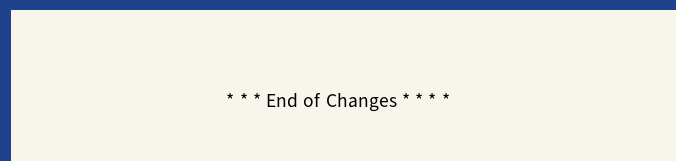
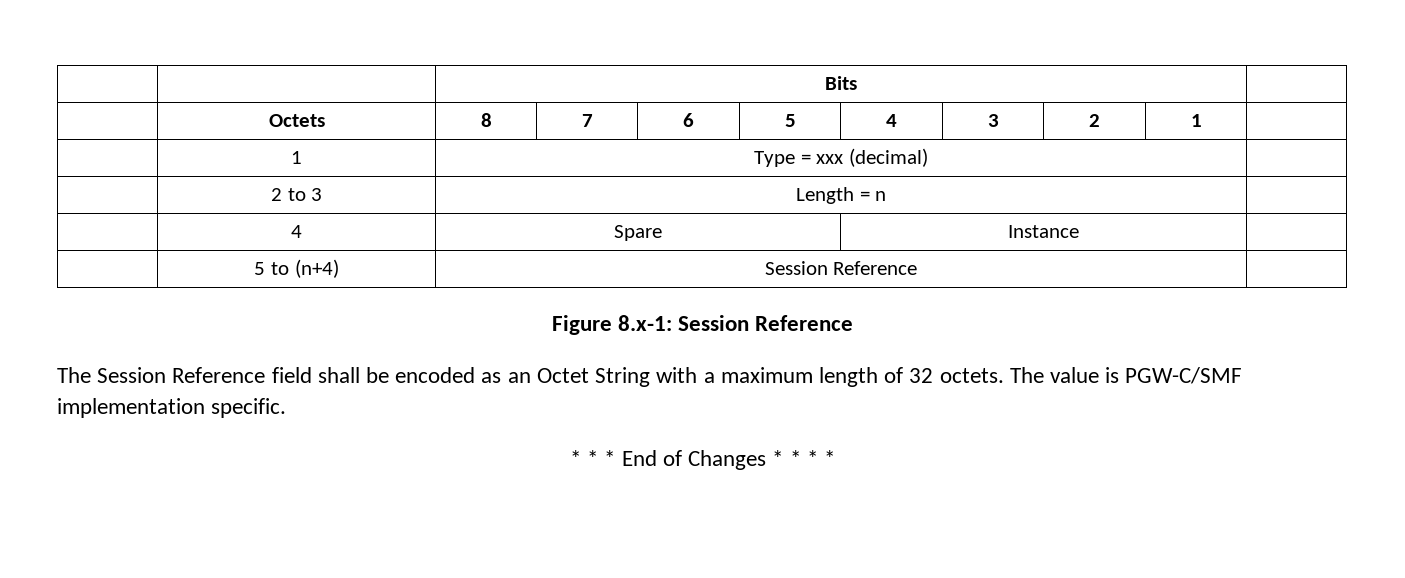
(226, 100) none -> [825,76,857,90] [268,114,325,127] [480,113,492,127] [581,114,593,127] [683,113,694,127] [784,114,796,127] [886,114,897,127] [987,114,999,127] [1089,114,1100,127] [1190,114,1202,127] [291,151,302,164] [754,148,928,167] [270,188,323,201] [795,187,887,204] [291,225,302,238] [614,225,662,241] [1008,225,1079,238] [254,259,339,278] [764,261,918,275] [551,315,854,335] [57,367,1243,387] [57,398,287,418] | | Bits | // | Octets | 8 | 7 | 6 | 5 | 4 | 3 | 2 | 1 | // | 1 | Type = xxx (decimal) | // | 2 to 3 | Length = n | // | 4 | Spare | Instance | // | 5 to (n+4) | Session Reference | // Figure 8.x-1: Session Reference // The Session Reference field shall be encoded as an Octet String with a maximum length of 32 octets. The value is PGW-C/SMF implementation specific. //

